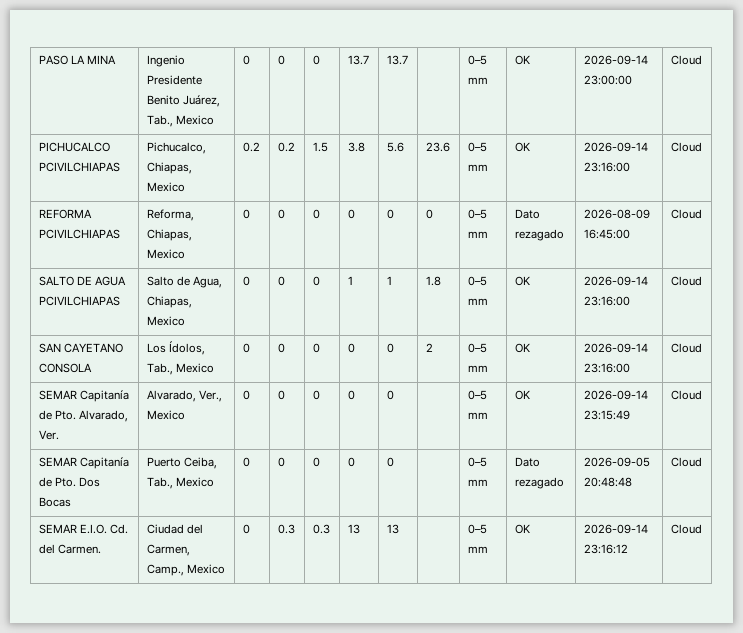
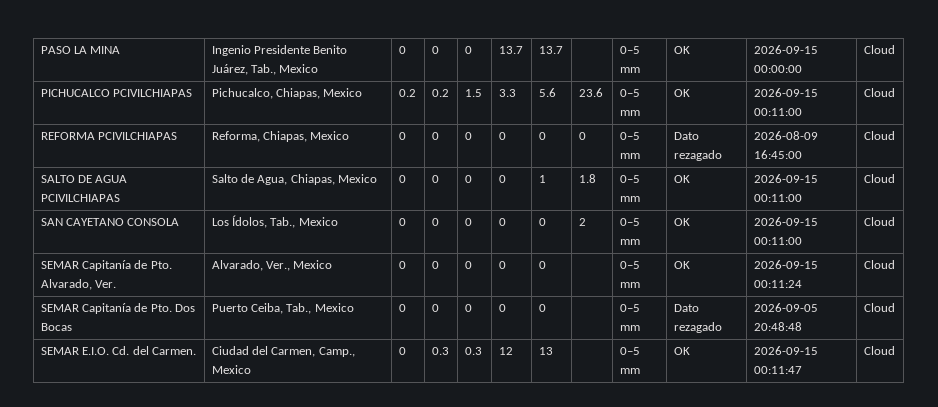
[583,55,648,65] [583,75,632,85] 2026-09-14 23:00:00 -> [753,45,818,54] [753,65,802,73] 2026-09-15 00:00:00
[347,142,365,152] 3.8 -> [498,89,516,97] 3.3
[583,142,648,152] [583,162,630,172] 2026-09-14 23:16:00 -> [753,88,818,97] [753,108,802,116] 2026-09-15 00:11:00
[347,276,353,285] 1 -> [498,175,506,183] 0
[583,276,648,286] [583,296,630,306] 2026-09-14 23:16:00 -> [753,174,818,183] [753,194,802,202] 2026-09-15 00:11:00
[583,343,648,353] [583,363,630,373] 2026-09-14 23:16:00 -> [753,217,818,226] [753,237,802,245] 2026-09-15 00:11:00
[583,390,648,400] [583,410,630,420] 2026-09-14 23:15:49 -> [753,260,818,269] [753,280,802,288] 2026-09-15 00:11:24
[347,524,360,534] 13 -> [498,347,513,355] 12
[583,524,648,534] [583,544,628,554] 2026-09-14 23:16:12 -> [753,346,818,355] [753,366,802,374] 2026-09-15 00:11:47

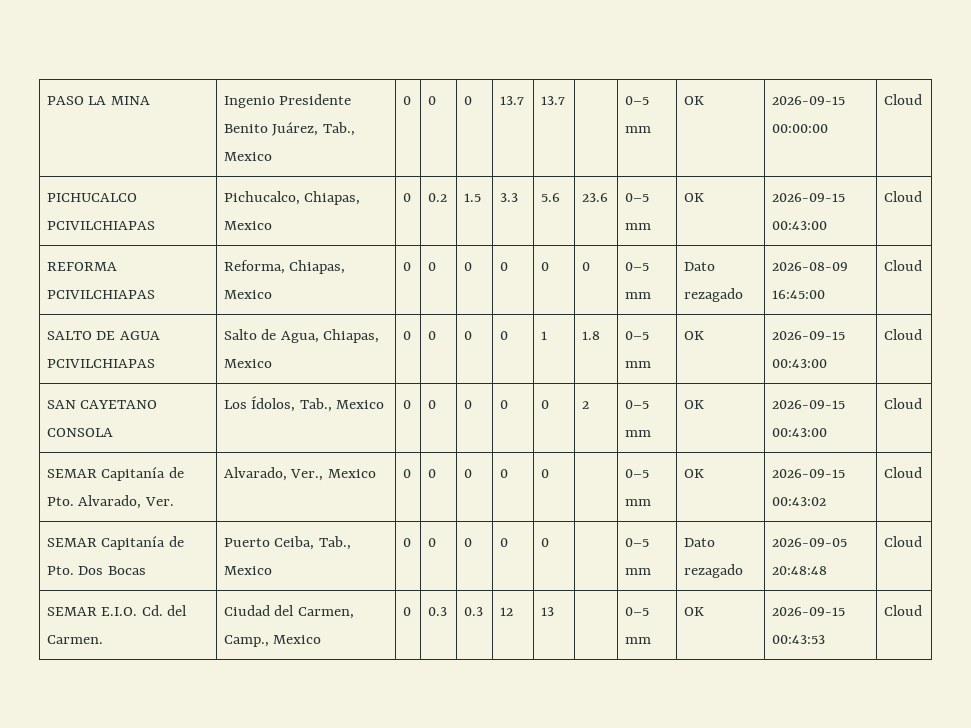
[398,89,416,97] 0.2 -> [402,193,411,202] 0
[753,108,802,116] 00:11:00 -> [771,221,827,230] 00:43:00
[753,194,802,202] 00:11:00 -> [771,359,827,368] 00:43:00
[753,237,802,245] 00:11:00 -> [771,428,827,437] 00:43:00
[753,280,802,288] 00:11:24 -> [771,497,826,506] 00:43:02
[753,366,802,374] 00:11:47 -> [771,635,825,644] 00:43:53

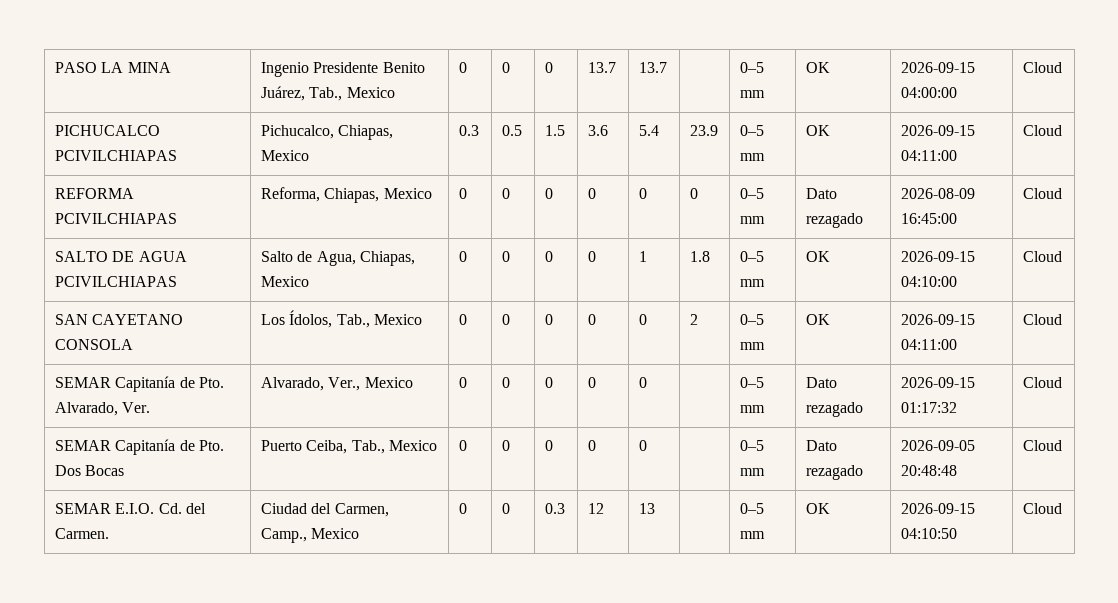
[771,124,828,133] 00:00:00 -> [900,87,957,98] 04:00:00
[402,193,411,202] [427,193,447,202] 0 | 0.2 -> [458,125,479,136] [501,125,522,136] 0.3 | 0.5
[499,193,518,202] [540,193,560,202] [581,193,608,202] [624,193,649,202] [624,223,651,230] [683,193,704,202] [771,193,845,202] [771,221,827,230] 3.3 | 5.6 | 23.6 | 0–5 mm | OK | 2026-09-15 00:43:00 -> [587,125,608,136] [638,125,659,136] [689,125,718,136] [739,125,764,136] [739,153,765,161] [805,125,830,136] [900,125,975,136] [900,150,957,161] 3.6 | 5.4 | 23.9 | 0–5 mm | OK | 2026-09-15 04:11:00
[771,359,827,368] 00:43:00 -> [900,276,957,287] 04:10:00
[771,428,827,437] 00:43:00 -> [900,339,957,350] 04:11:00
[683,469,704,478] [771,469,845,478] [771,497,826,506] OK | 2026-09-15 00:43:02 -> [805,377,837,388] [805,402,863,417] [900,377,975,388] [900,402,957,413] Dato rezagado | 2026-09-15 01:17:32
[427,607,447,616] 0.3 -> [501,503,510,514] 0
[771,635,825,644] 00:43:53 -> [900,528,957,539] 04:10:50

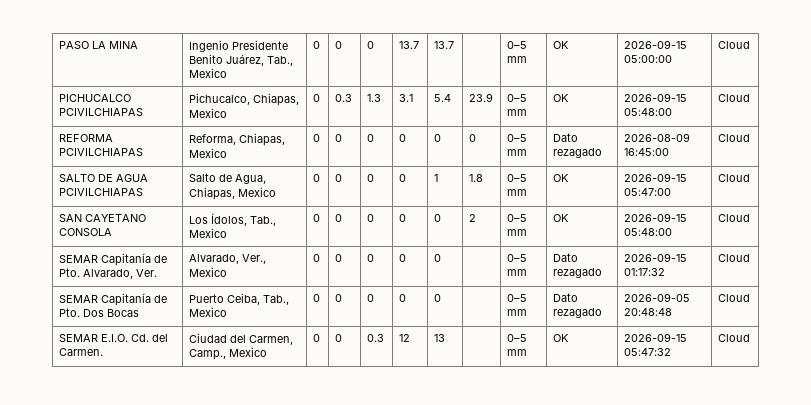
[900,87,957,98] 04:00:00 -> [623,55,672,63] 05:00:00
[458,125,479,136] [501,125,522,136] [544,125,565,136] [587,125,608,136] | 0.3 | 0.5 | 1.5 | 3.6 -> [312,94,320,102] [334,94,352,102] [366,94,381,102] [398,94,413,102] | 0 | 0.3 | 1.3 | 3.1
[900,150,957,161] 04:11:00 -> [623,108,672,116] 05:48:00
[900,276,957,287] 04:10:00 -> [623,188,671,196] 05:47:00
[900,339,957,350] 04:11:00 -> [623,228,672,236] 05:48:00
[900,528,957,539] 04:10:50 -> [623,348,671,356] 05:47:32

